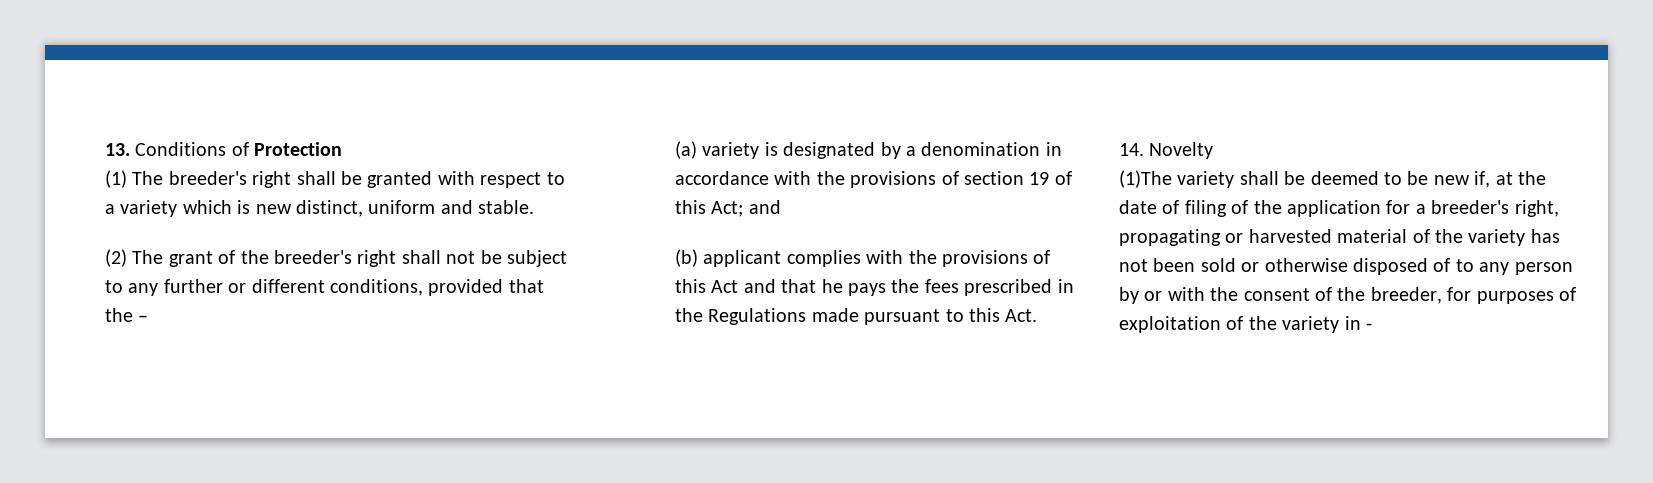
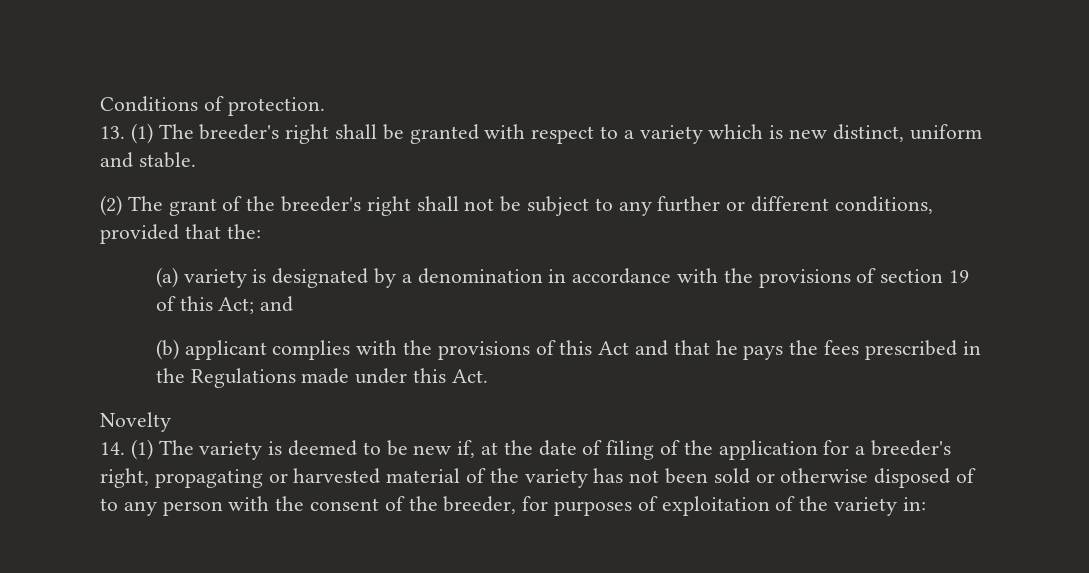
[105,143,130,156] 13. -> (100, 104) none
[254,142,343,156] Protection // -> [227,97,325,116] [100,126,125,139] protection. // 13.
[105,308,149,322] the – -> [226,224,261,239] the:
[864,309,964,325] pursuant to -> [355,368,408,384] under
[1119,143,1144,156] 14. -> (488, 376) none
[1119,170,1306,188] (1)The variety shall be -> [100,439,283,460] 14. (1) The variety is
[1119,287,1163,304] by or -> (223, 508) none
[1344,316,1372,330] in - -> [902,497,926,511] in:

